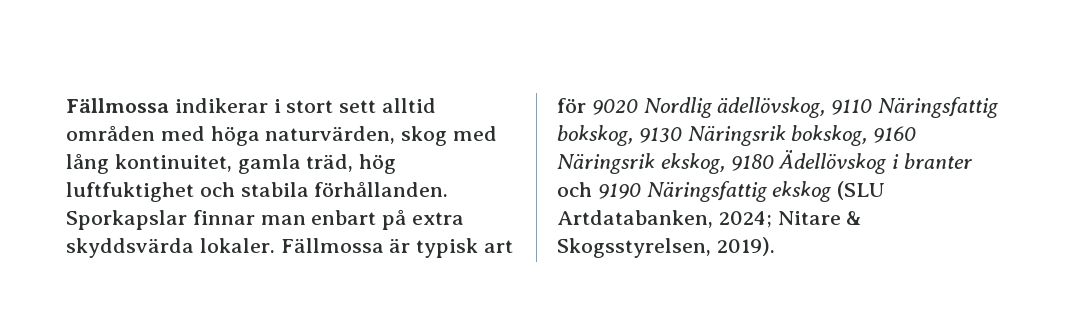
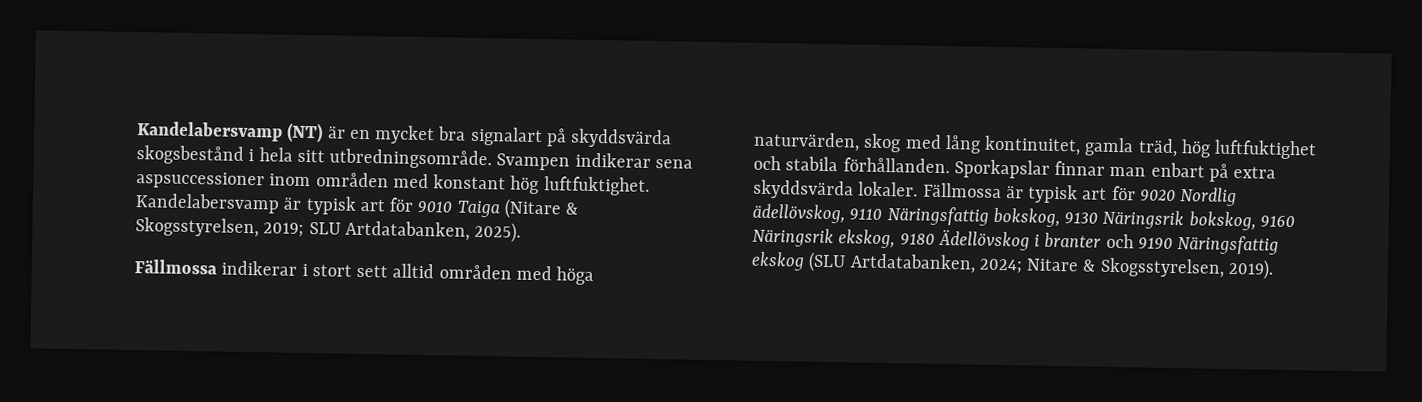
(66, 105) none -> [136,121,673,149] [136,145,693,171] [136,171,650,196] [135,193,579,220] [135,217,522,243] Kandelabersvamp (NT) är en mycket bra signalart på skyddsvärda skogsbestånd i hela sitt utbredningsområde. Svampen indikerar sena aspsuccessioner inom områden med konstant hög luftfuktighet. Kandelabersvamp är typisk art för 9010 Taiga (Nitare & Skogsstyrelsen, 2019; SLU Artdatabanken, 2025). //

